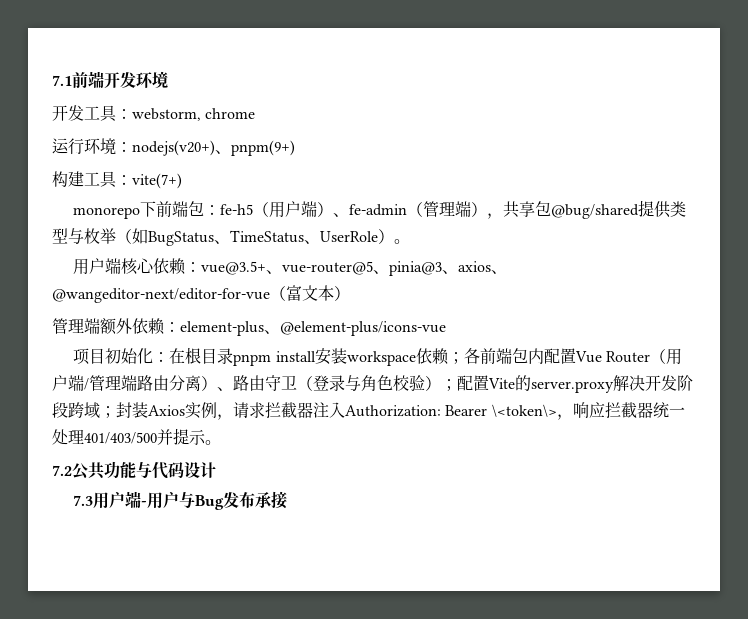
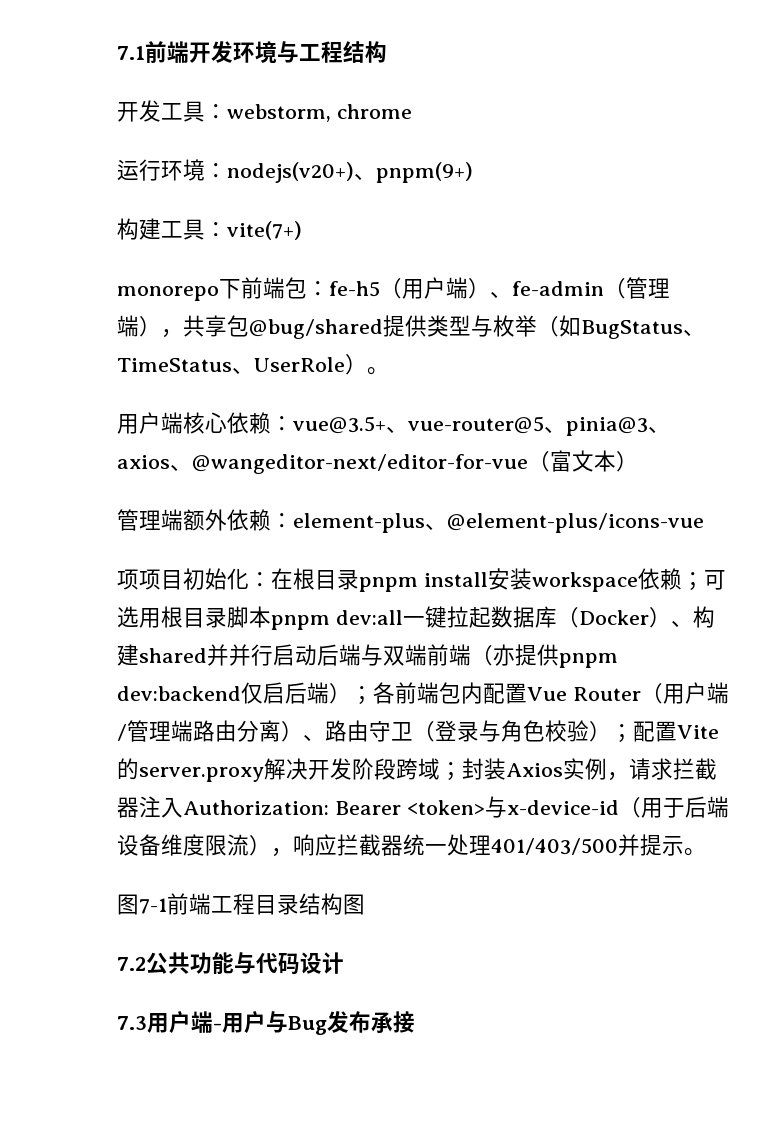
(168, 79) none -> [276,41,387,63] 与工程结构
(91, 356) none -> [139,569,161,590] 项
(464, 358) none -> [703,570,726,590] [117,606,715,630] [117,644,618,668] [117,682,373,705] 可选用根目录脚本pnpm dev:all一键拉起数据库（Docker）、构建shared并并行启动后端与双端前端（亦提供pnpm dev:backend仅启后端）；
[491,404,557,417] \<token\> -> [406,796,729,818] [117,834,271,856] <token>与x-device-id（用于后端设备维度限流）
(221, 442) none -> [117,893,365,915] // 图7-1前端工程目录结构图

